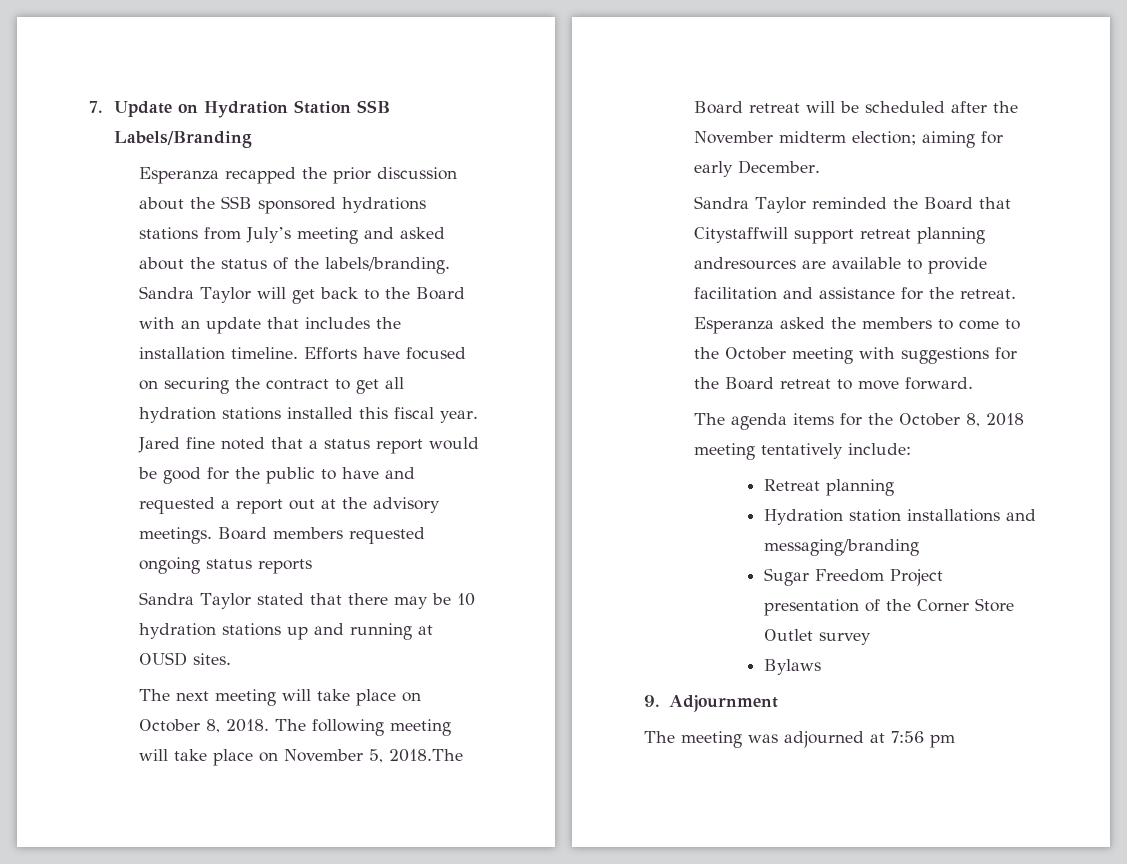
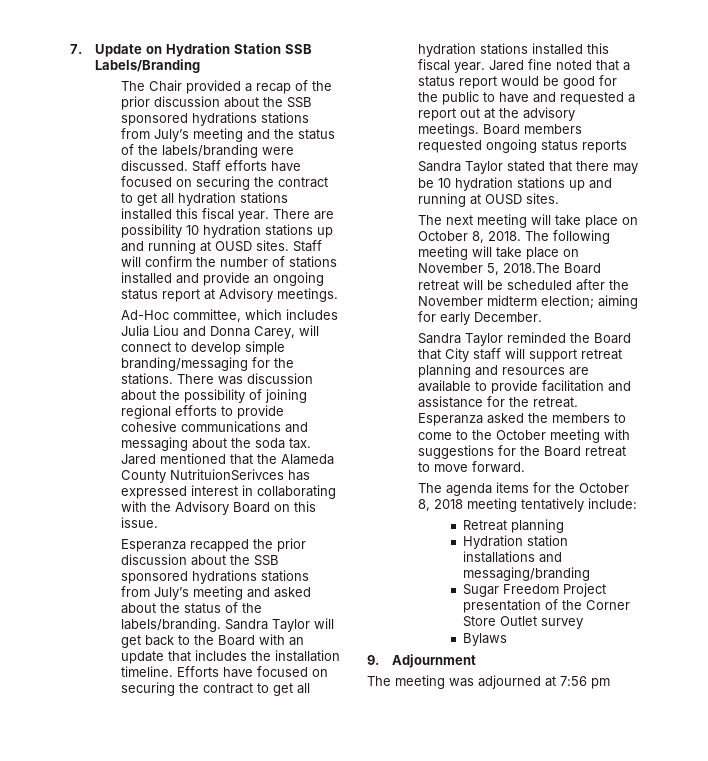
(253, 139) none -> [120,80,332,94] [120,96,312,110] [120,112,309,126] [120,128,335,142] [120,144,294,158] [120,160,301,172] [120,176,328,190] [120,192,288,206] [120,208,334,222] [120,224,333,238] [120,240,322,254] [120,256,337,268] [120,272,324,286] [120,288,338,302] [120,309,338,322] [120,325,319,339] [120,341,285,355] [120,357,294,371] [120,373,313,385] [120,389,307,403] [120,405,284,419] [120,421,308,433] [120,437,311,451] [120,453,334,465] [120,469,310,483] [120,485,336,499] [120,501,316,515] [120,517,158,528] // The Chair provided a recap of the prior discussion about the SSB sponsored hydrations stations from July’s meeting and the status of the labels/branding were discussed. Staff efforts have focused on securing the contract to get all hydration stations installed this fiscal year. There are possibility 10 hydration stations up and running at OUSD sites. Staff will confirm the number of stations installed and provide an ongoing status report at Advisory meetings. // Ad-Hoc committee, which includes Julia Liou and Donna Carey, will connect to develop simple branding/messaging for the stations. There was discussion about the possibility of joining regional efforts to provide cohesive communications and messaging about the soda tax. Jared mentioned that the Alameda County NutrituionSerivces has expressed interest in collaborating with the Advisory Board on this issue.
[694,227,789,243] Citystaffwill -> [444,348,525,362] City staff will
[694,257,797,270] andresources -> [474,365,565,376] and resources

